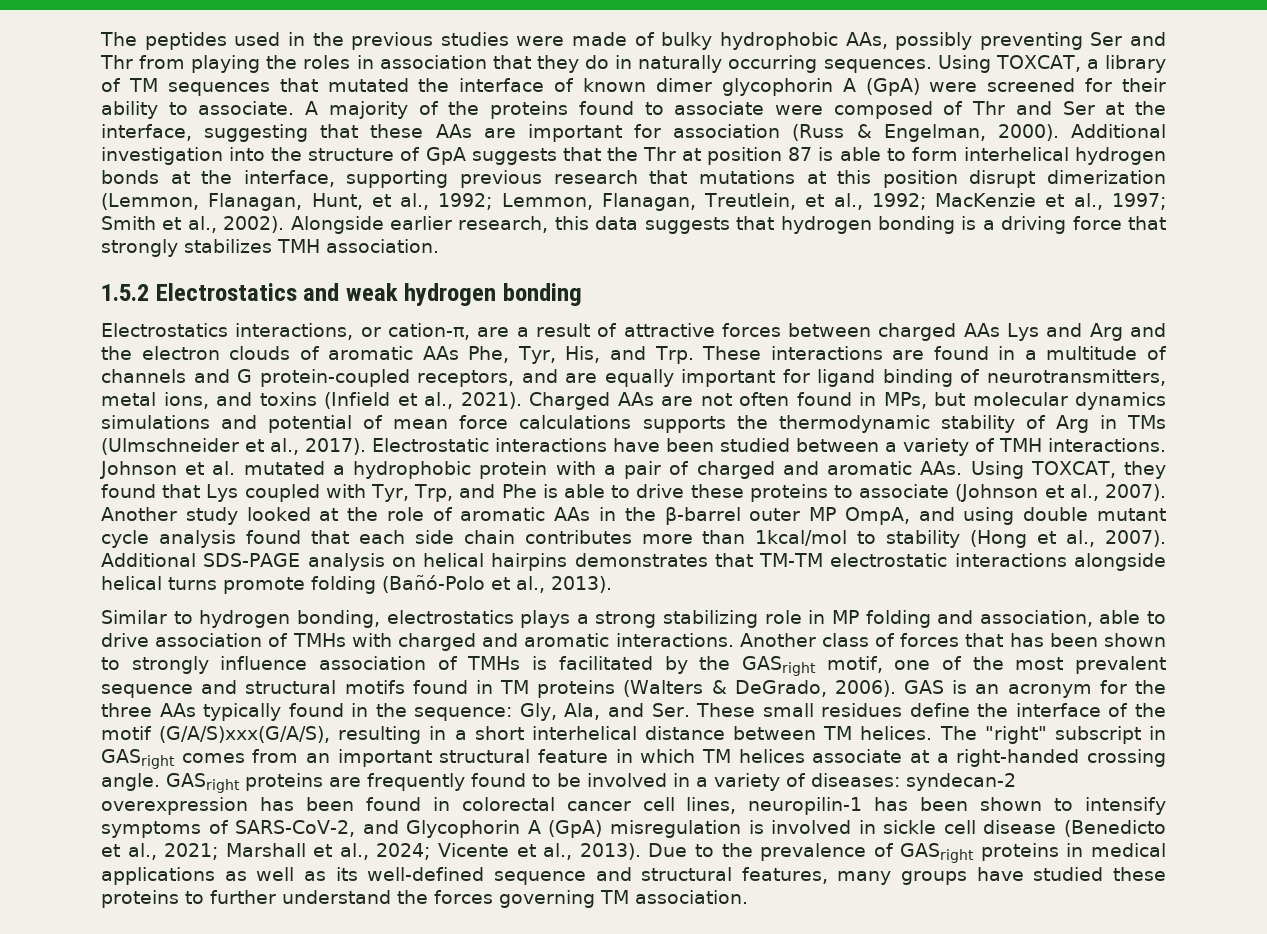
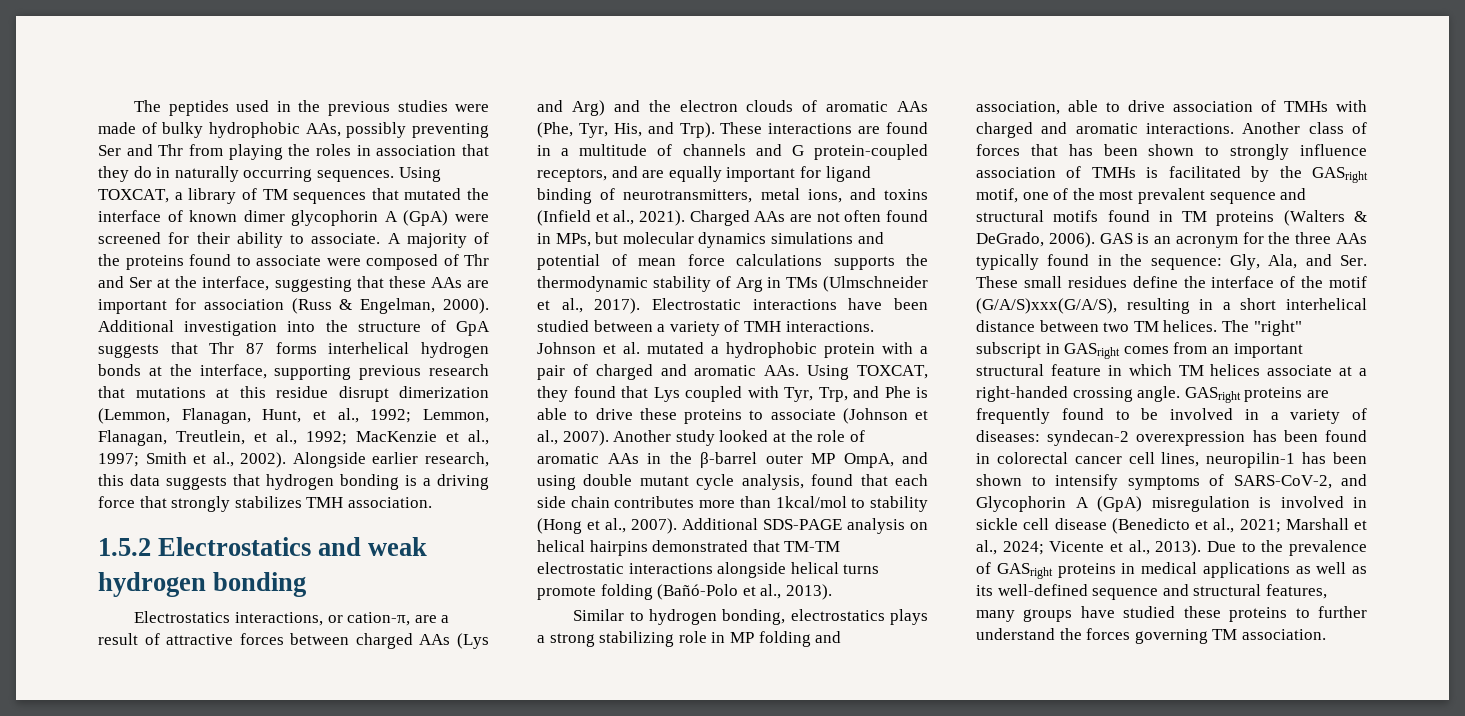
[606,147,958,165] the Thr at position 87 is able to form -> [209,342,317,354] Thr 87 forms
[882,170,958,188] position -> [276,386,328,398] residue
[1007,323,1123,341] Lys and Arg -> [457,633,489,649] [537,100,605,116] (Lys and Arg)
[468,346,510,363] Phe, -> [537,122,573,138] (Phe,
[654,346,694,364] Trp. -> [679,122,715,138] Trp).
[158,530,236,548] analysis -> [741,474,804,490] analysis,
[574,553,708,567] demonstrates -> [652,540,749,552] demonstrated
(817, 733) none -> [1103,322,1130,332] two

